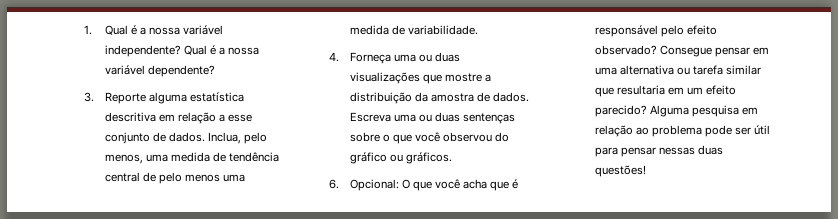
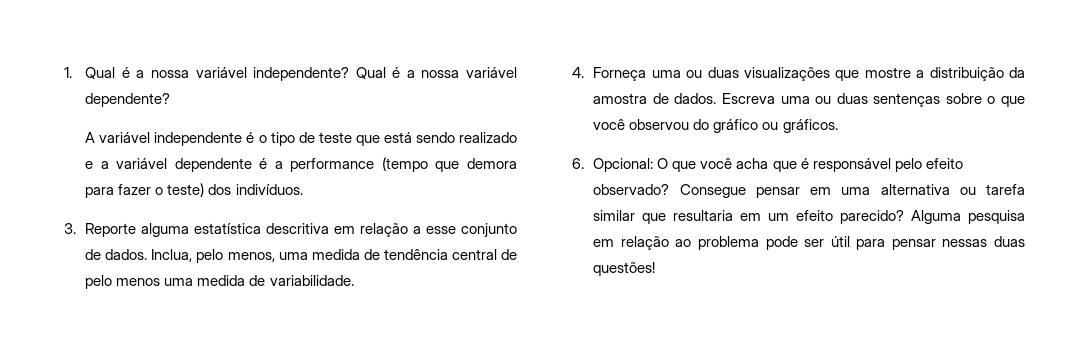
(215, 71) none -> [85,132,517,146] [85,157,517,172] [85,183,303,198] // A variável independente é o tipo de teste que está sendo realizado e a variável dependente é a performance (tempo que demora para fazer o teste) dos indivíduos.

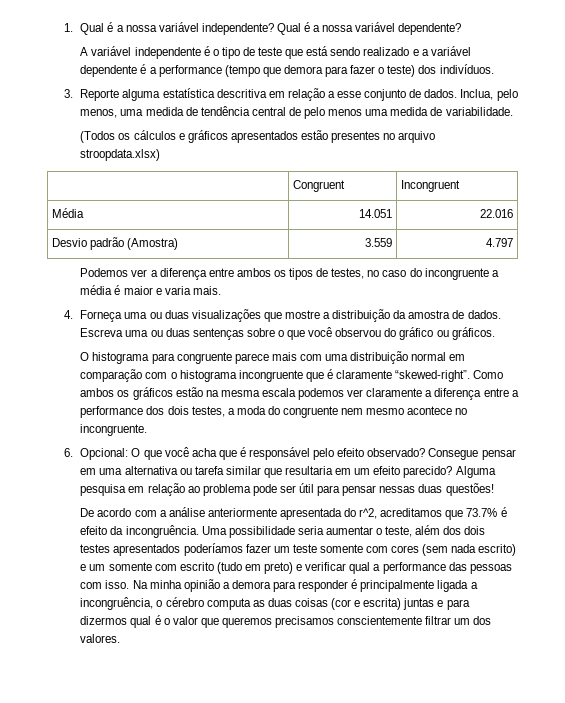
(354, 280) none -> [80,130,436,143] [80,149,161,161] [293,180,346,192] [401,180,461,192] [52,208,85,218] [358,209,392,218] [479,209,513,218] [52,237,179,250] [364,238,392,247] [485,238,513,247] [80,268,499,280] [80,285,221,295] // (Todos os cálculos e gráficos apresentados estão presentes no arquivo stroopdata.xlsx) // | Congruent | Incongruent // Média | 14.051 | 22.016 // Desvio padrão (Amostra) | 3.559 | 4.797 // Podemos ver a diferença entre ambos os tipos de testes, no caso do incongruente a média é maior e varia mais.
(838, 126) none -> [80,351,466,364] [80,369,504,382] [80,387,519,400] [80,406,468,418] [80,424,148,436] // O histograma para congruente parece mais com uma distribuição normal em comparação com o histograma incongruente que é claramente “skewed-right”. Como ambos os gráficos estão na mesma escala podemos ver claramente a diferença entre a performance dos dois testes, a moda do congruente nem mesmo acontece no incongruente.
(656, 269) none -> [80,507,507,520] [80,525,486,538] [80,543,517,556] [80,562,512,574] [80,579,478,592] [80,597,470,610] [80,615,492,628] [80,634,121,643] // De acordo com a análise anteriormente apresentada do r^2, acreditamos que 73.7% é efeito da incongruência. Uma possibilidade seria aumentar o teste, além dos dois testes apresentados poderíamos fazer um teste somente com cores (sem nada escrito) e um somente com escrito (tudo em preto) e verificar qual a performance das pessoas com isso. Na minha opinião a demora para responder é principalmente ligada a incongruência, o cérebro computa as duas coisas (cor e escrita) juntas e para dizermos qual é o valor que queremos precisamos conscientemente filtrar um dos valores.

